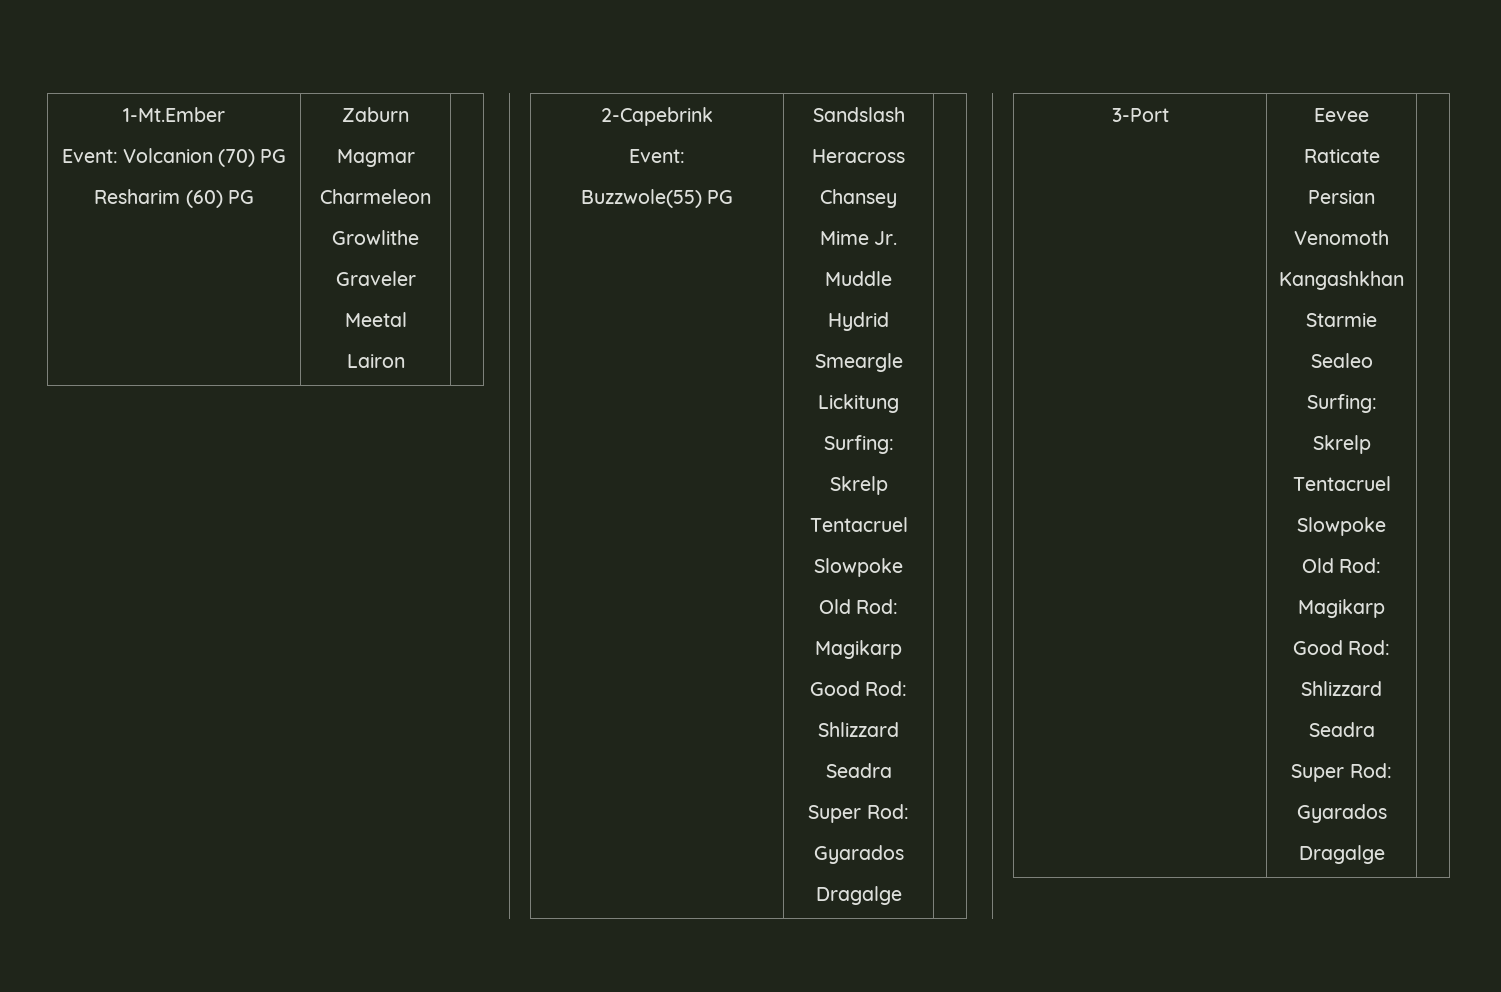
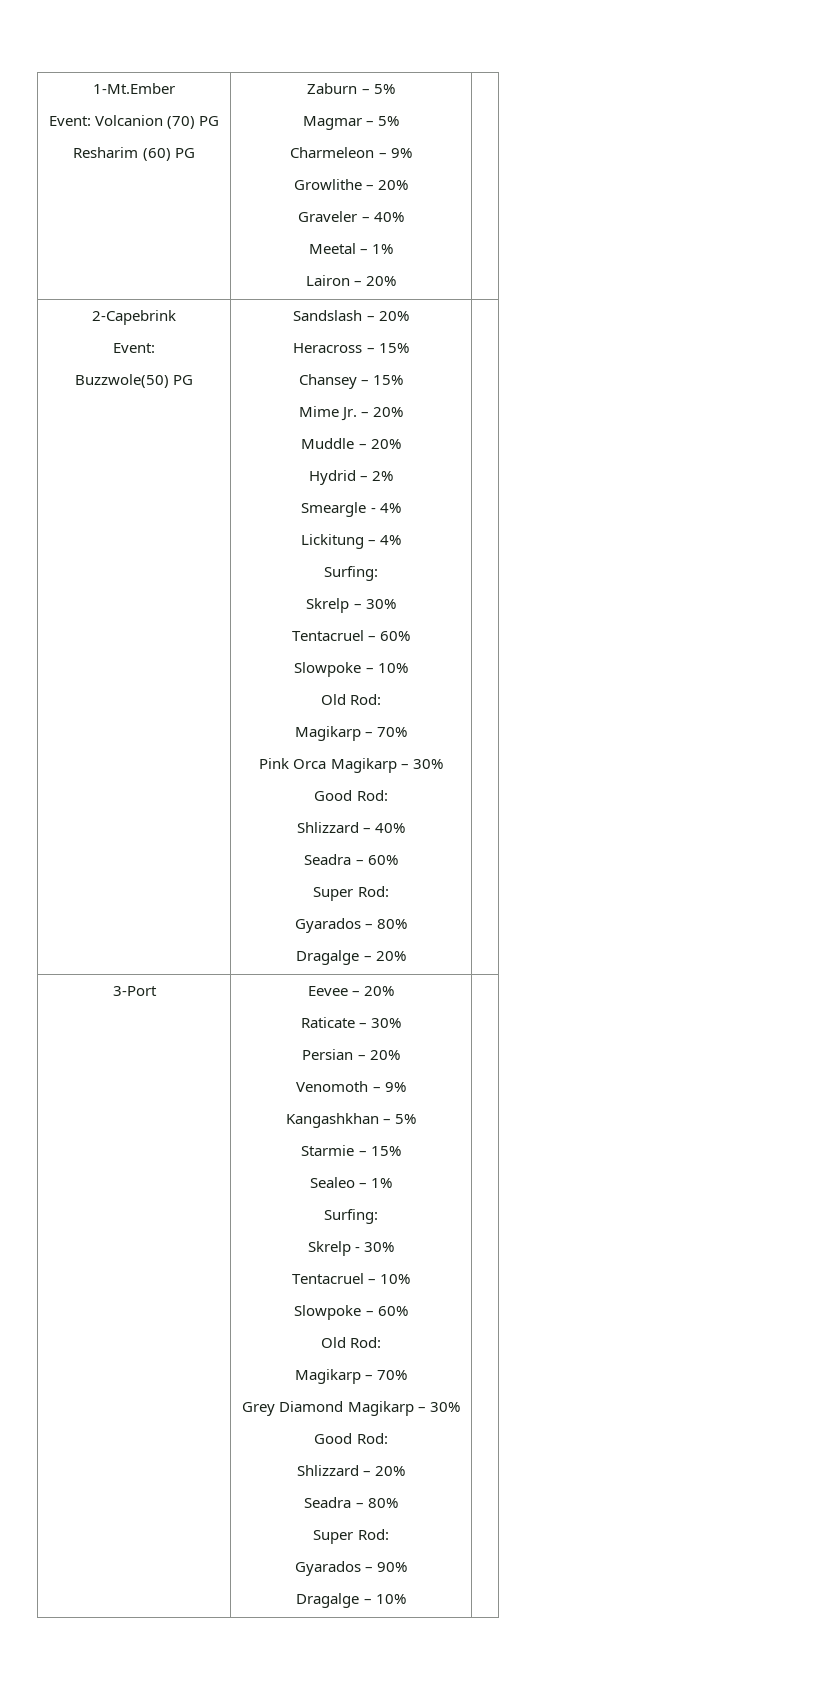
(410, 114) none -> [361,84,395,94] – 5%
(415, 158) none -> [365,116,400,126] – 5%
(432, 196) none -> [378,148,412,158] – 9%
(420, 237) none -> [365,180,409,190] – 20%
(416, 278) none -> [361,212,404,222] – 40%
(407, 319) none -> [359,244,394,254] – 1%
(405, 361) none -> [353,276,397,286] – 20%
[580,189,702,208] Buzzwole(55) -> [74,374,169,388] Buzzwole(50)
(905, 114) none -> [366,311,409,321] – 20%
(905, 156) none -> [366,343,409,353] – 15%
(897, 198) none -> [360,375,404,385] – 15%
(898, 238) none -> [361,407,404,417] – 20%
(892, 278) none -> [358,439,401,449] – 20%
(889, 321) none -> [359,471,394,481] – 2%
(903, 362) none -> [370,503,401,513] - 4%
[823,435,894,454] [829,476,888,495] [809,517,908,532] [814,558,903,577] [818,599,899,614] [815,640,902,659] [809,681,908,696] [818,722,899,737] [825,763,892,778] [808,804,909,823] [813,845,904,864] [815,886,902,905] // Surfing: // Skrelp // Tentacruel // Slowpoke // Old Rod: // Magikarp // Good Rod: // Shlizzard // Seadra // Super Rod: // Gyarados // Dragalge -> [367,535,402,545] [323,566,378,581] [306,598,396,613] [291,630,411,641] [294,662,408,677] [320,694,382,705] [294,726,408,741] [259,758,443,773] [314,790,388,801] [296,822,406,833] [304,854,398,865] [313,886,389,901] [294,918,408,933] [296,950,406,965] – 4% // Surfing: // Skrelp – 30% // Tentacruel – 60% // Slowpoke – 10% // Old Rod: // Magikarp – 70% // Pink Orca Magikarp – 30% // Good Rod: // Shlizzard – 40% // Seadra – 60% // Super Rod: // Gyarados – 80% // Dragalge – 20%
(1369, 115) none -> [351,986,395,996] – 20%
(1380, 156) none -> [358,1018,402,1028] – 30%
(1375, 197) none -> [357,1050,400,1060] – 20%
(1389, 237) none -> [372,1082,406,1092] – 9%
(1404, 280) none -> [383,1114,417,1124] – 5%
(1377, 320) none -> [358,1146,401,1156] – 15%
[1306,394,1377,413] [1312,435,1371,454] [1292,476,1391,491] [1297,517,1386,536] [1301,558,1382,573] [1298,599,1385,618] [1292,640,1391,655] [1301,681,1382,696] [1308,722,1375,737] [1291,763,1392,782] [1296,804,1387,823] [1298,845,1385,864] // Surfing: // Skrelp // Tentacruel // Slowpoke // Old Rod: // Magikarp // Good Rod: // Shlizzard // Seadra // Super Rod: // Gyarados // Dragalge -> [358,1178,393,1188] [323,1209,378,1224] [307,1241,395,1256] [291,1273,411,1284] [294,1305,408,1320] [320,1337,382,1348] [294,1369,408,1384] [242,1401,460,1416] [314,1433,388,1444] [296,1465,406,1476] [304,1497,398,1508] [313,1529,389,1544] [294,1561,408,1576] [296,1593,406,1608] – 1% // Surfing: // Skrelp - 30% // Tentacruel – 10% // Slowpoke – 60% // Old Rod: // Magikarp – 70% // Grey Diamond Magikarp – 30% // Good Rod: // Shlizzard – 20% // Seadra – 80% // Super Rod: // Gyarados – 90% // Dragalge – 10%

